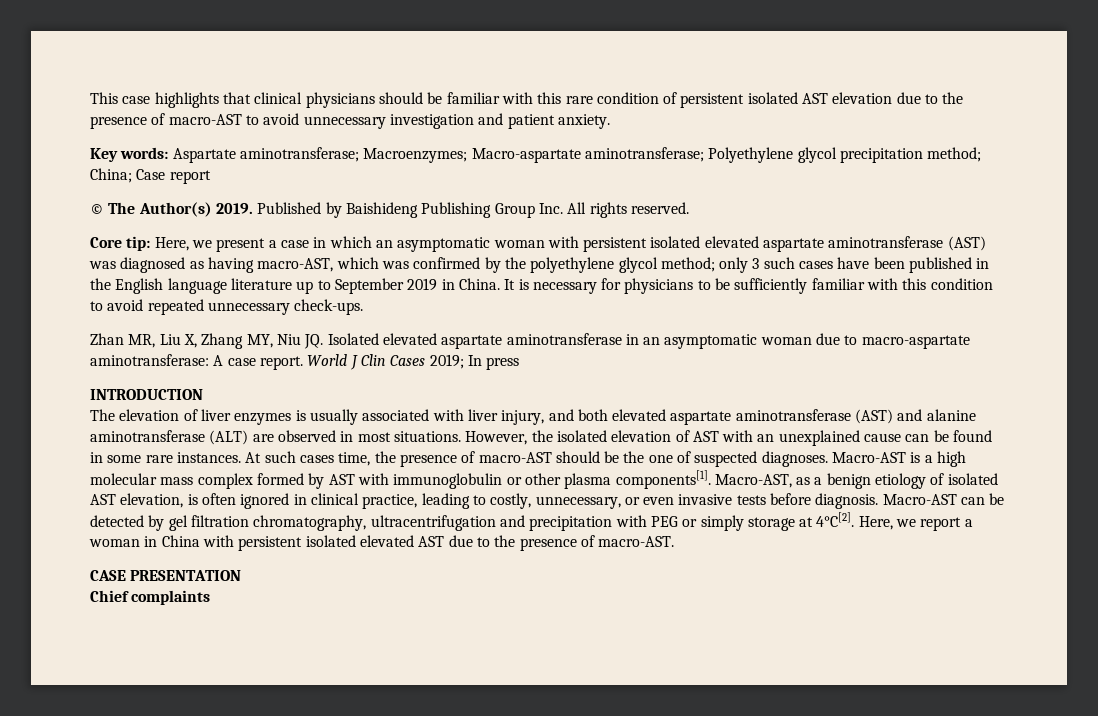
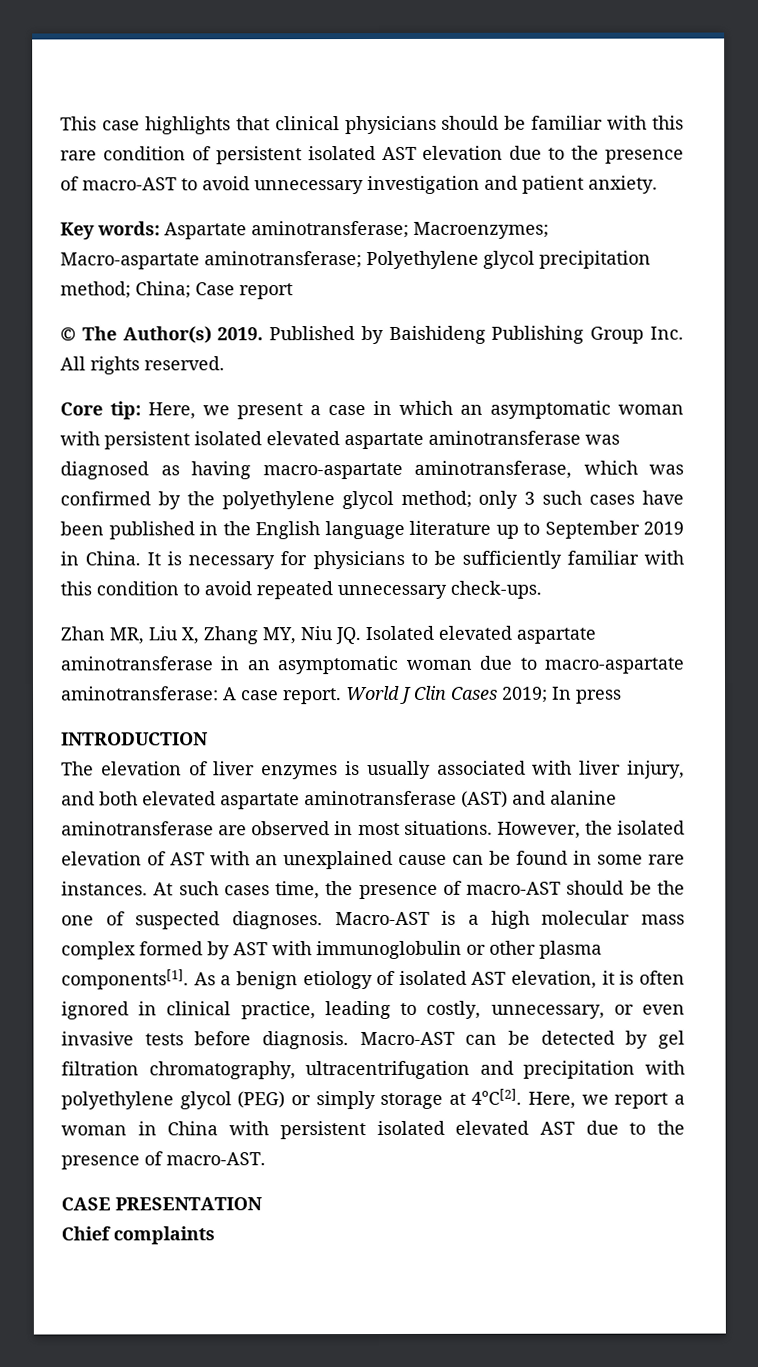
[947,236,986,251] (AST) -> (581, 437) none
[257,258,334,272] macro-AST, -> [262,460,572,480] macro-aspartate aminotransferase,
[209,430,249,445] (ALT) -> (214, 828) none
[714,474,811,488] Macro-AST, as -> [193,972,216,986] As
(184, 500) none -> [601,970,615,985] it
[650,516,678,527] PEG -> [61,1091,286,1110] polyethylene glycol (PEG)

